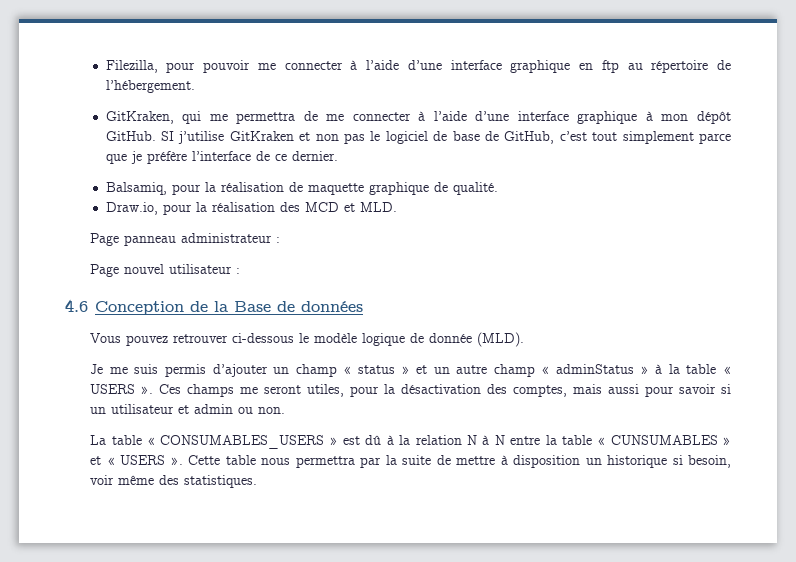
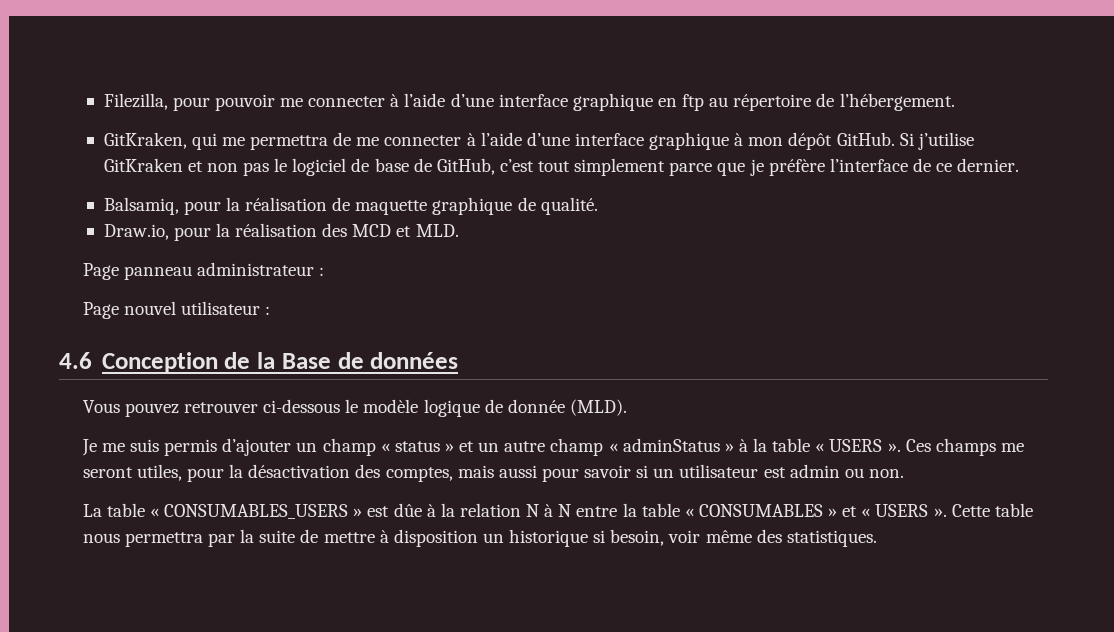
[161,131,175,141] SI -> [899,133,914,146] Si
[178,405,190,414] et -> [763,467,786,478] est
[365,435,382,445] dû -> [393,503,422,517] dûe
[610,435,718,445] CUNSUMABLES -> [698,504,823,517] CONSUMABLES

